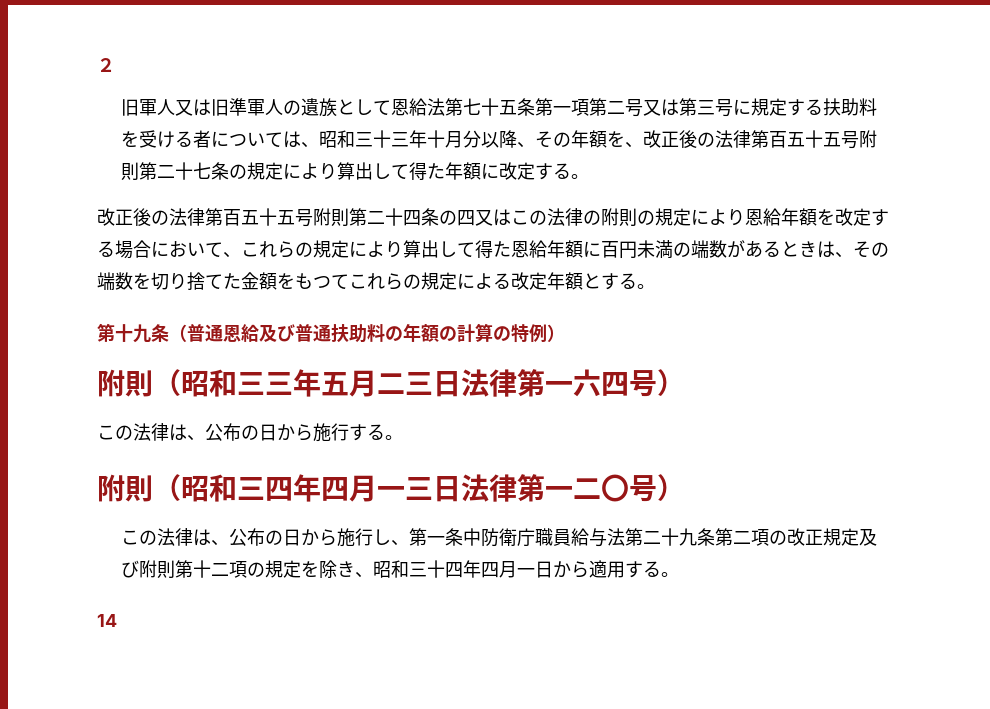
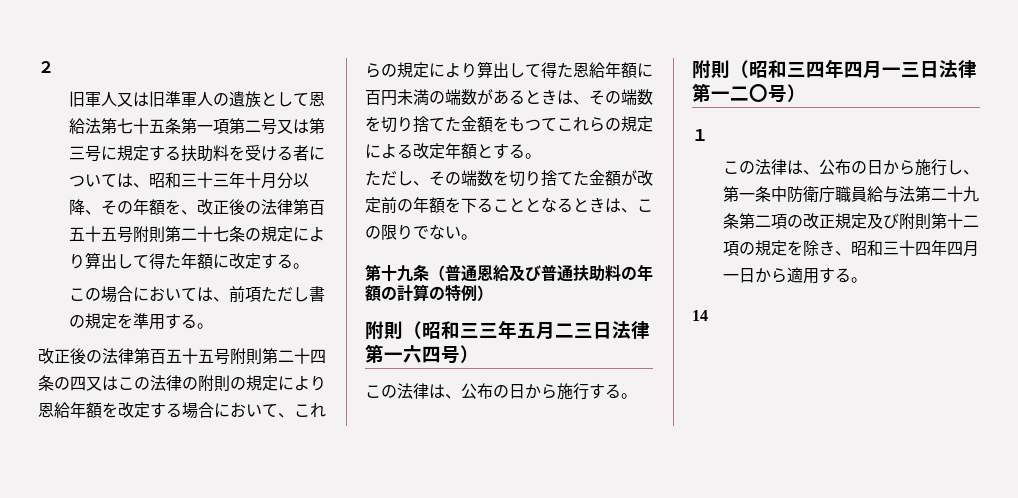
(589, 176) none -> [68,286,325,303] [68,313,213,330] // この場合においては、前項ただし書の規定を準用する。
(655, 286) none -> [365,170,653,187] [365,197,653,214] [365,224,477,240] // ただし、その端数を切り捨てた金額が改定前の年額を下ることとなるときは、この限りでない。
(685, 487) none -> [692,129,708,141] // １

